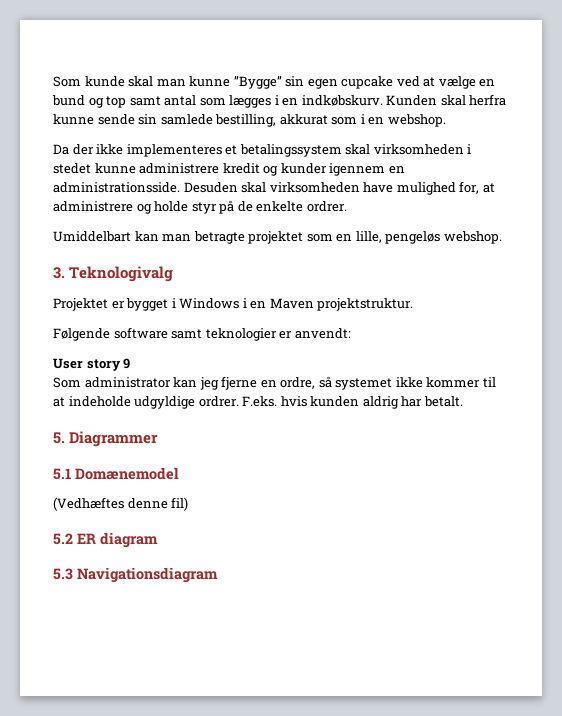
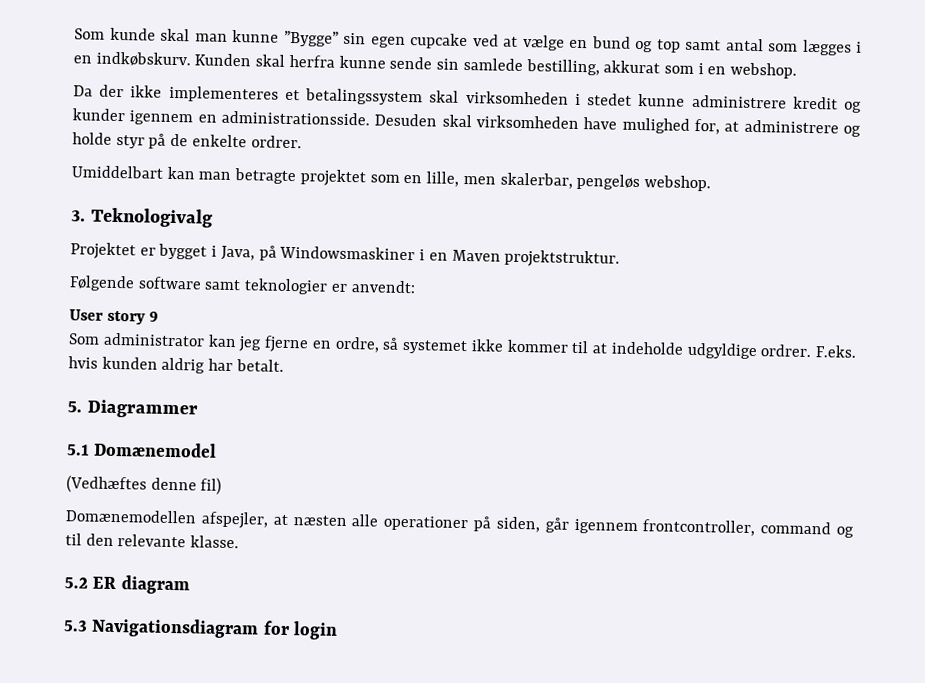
(382, 237) none -> [462,172,573,189] men skalerbar,
[179,298,240,309] Windows -> [220,245,416,261] Java, på Windowsmaskiner
(189, 504) none -> [65,509,854,538] [65,533,240,549] // Domænemodellen afspejler, at næsten alle operationer på siden, går igennem frontcontroller, command og til den relevante klasse.
(218, 575) none -> [262,620,338,640] for login

